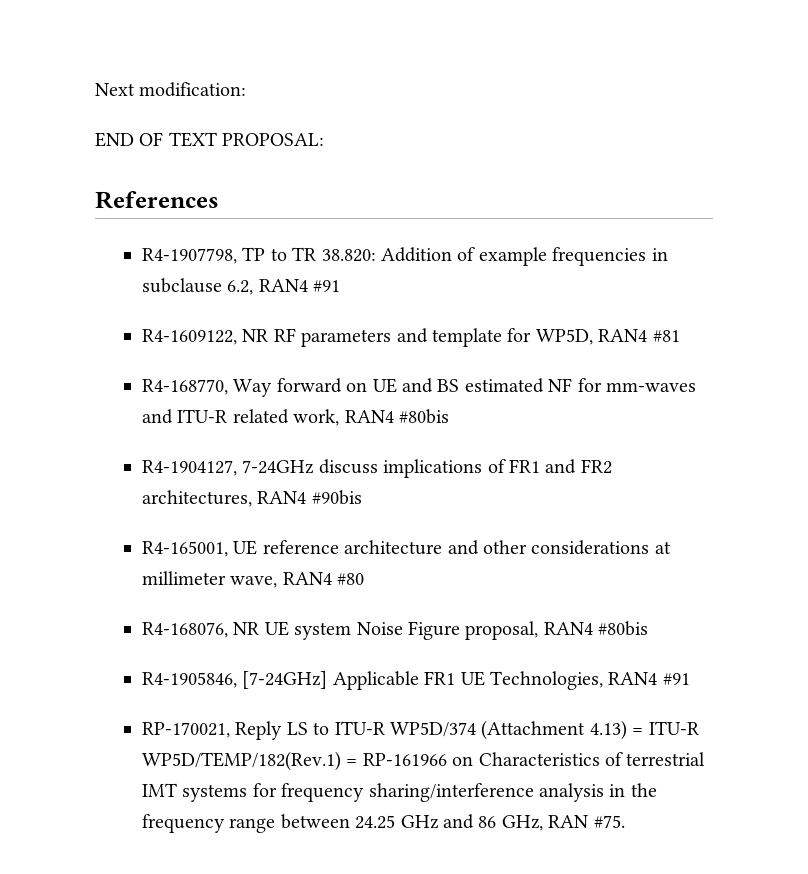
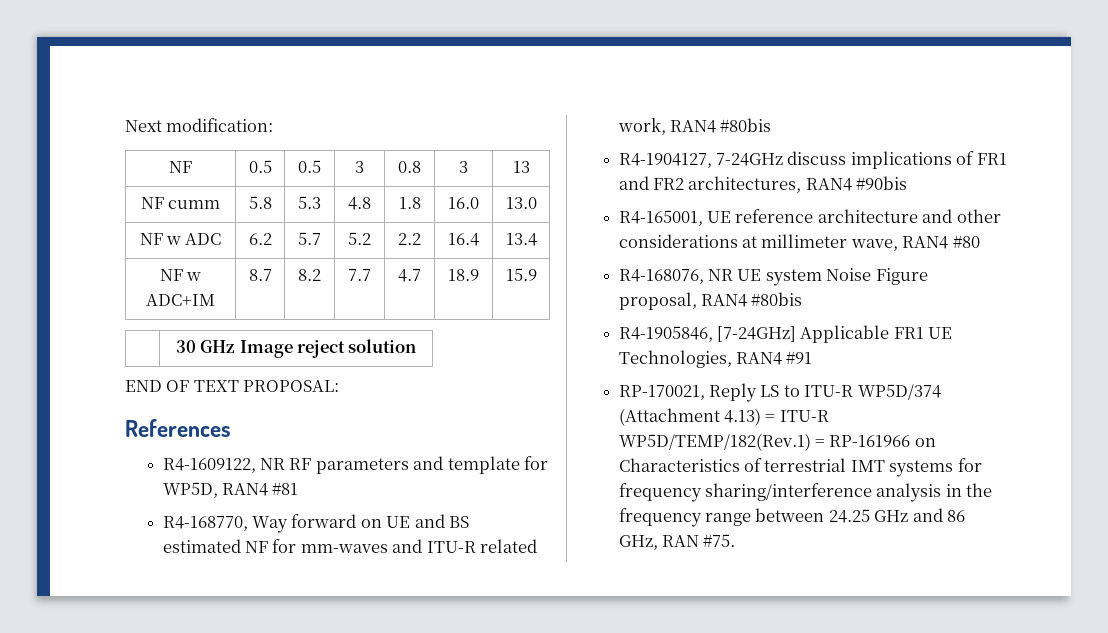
(247, 89) none -> [169,161,192,173] [248,160,272,173] [298,160,321,173] [355,161,364,173] [398,161,421,173] [459,161,468,173] [512,161,530,173] [140,197,221,209] [248,196,272,209] [298,196,321,209] [348,197,371,210] [398,197,421,209] [448,197,479,209] [505,197,537,209] [139,233,222,245] [248,233,272,245] [298,232,321,245] [348,232,371,245] [398,233,421,245] [448,233,479,246] [505,233,537,246] [159,269,202,281] [146,294,215,306] [248,269,272,281] [298,269,321,281] [348,269,371,281] [398,269,421,282] [448,269,479,281] [505,268,537,281] [175,339,417,358] // NF | 0.5 | 0.5 | 3 | 0.8 | 3 | 13 // NF cumm | 5.8 | 5.3 | 4.8 | 1.8 | 16.0 | 13.0 // NF w ADC | 6.2 | 5.7 | 5.2 | 2.2 | 16.4 | 13.4 // NF w ADC+IM | 8.7 | 8.2 | 7.7 | 4.7 | 18.9 | 15.9 // | 30 GHz Image reject solution
[142,247,668,266] [142,278,341,295] // R4-1907798, TP to TR 38.820: Addition of example frequencies in subclause 6.2, RAN4 #91 -> (231, 428) none

